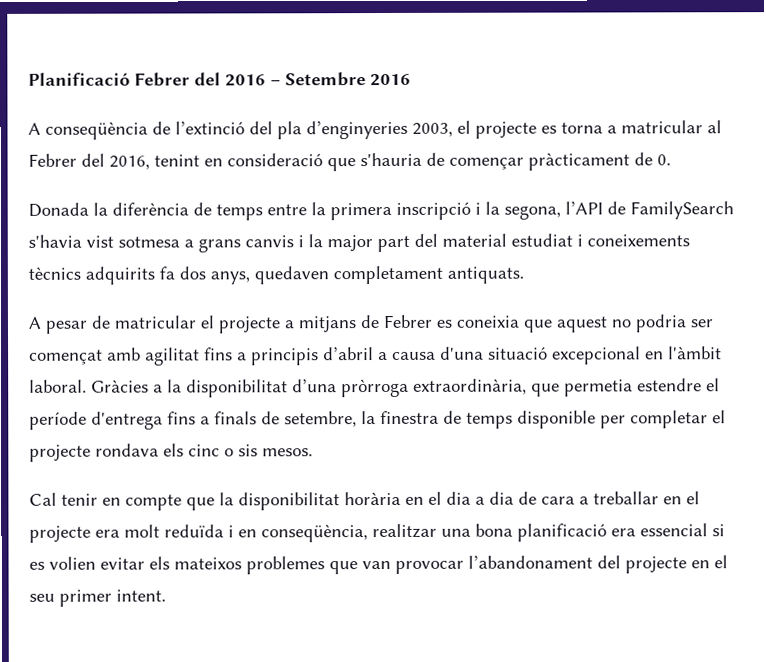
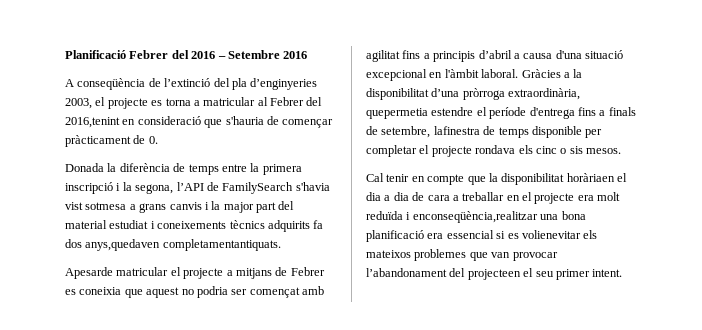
[109,154,200,170] 2016, tenint -> [65,117,120,128] 2016,tenint
[210,265,524,285] [28,315,110,334] anys, quedaven completament antiquats. // A pesar de -> [85,239,281,251] [65,267,113,279] anys,quedaven completamentantiquats. // Apesarde
[531,379,633,397] que permetia -> [366,108,428,119] quepermetia
[361,410,439,425] la finestra -> [433,126,480,135] lafinestra
[344,491,424,506] horària en -> [566,173,615,182] horàriaen
[238,523,437,543] en conseqüència, realitzar -> [412,211,538,223] enconseqüència,realitzar
[49,556,145,570] volien evitar -> [521,230,581,239] volienevitar
[625,556,710,574] projecte en -> [467,269,521,280] projecteen

